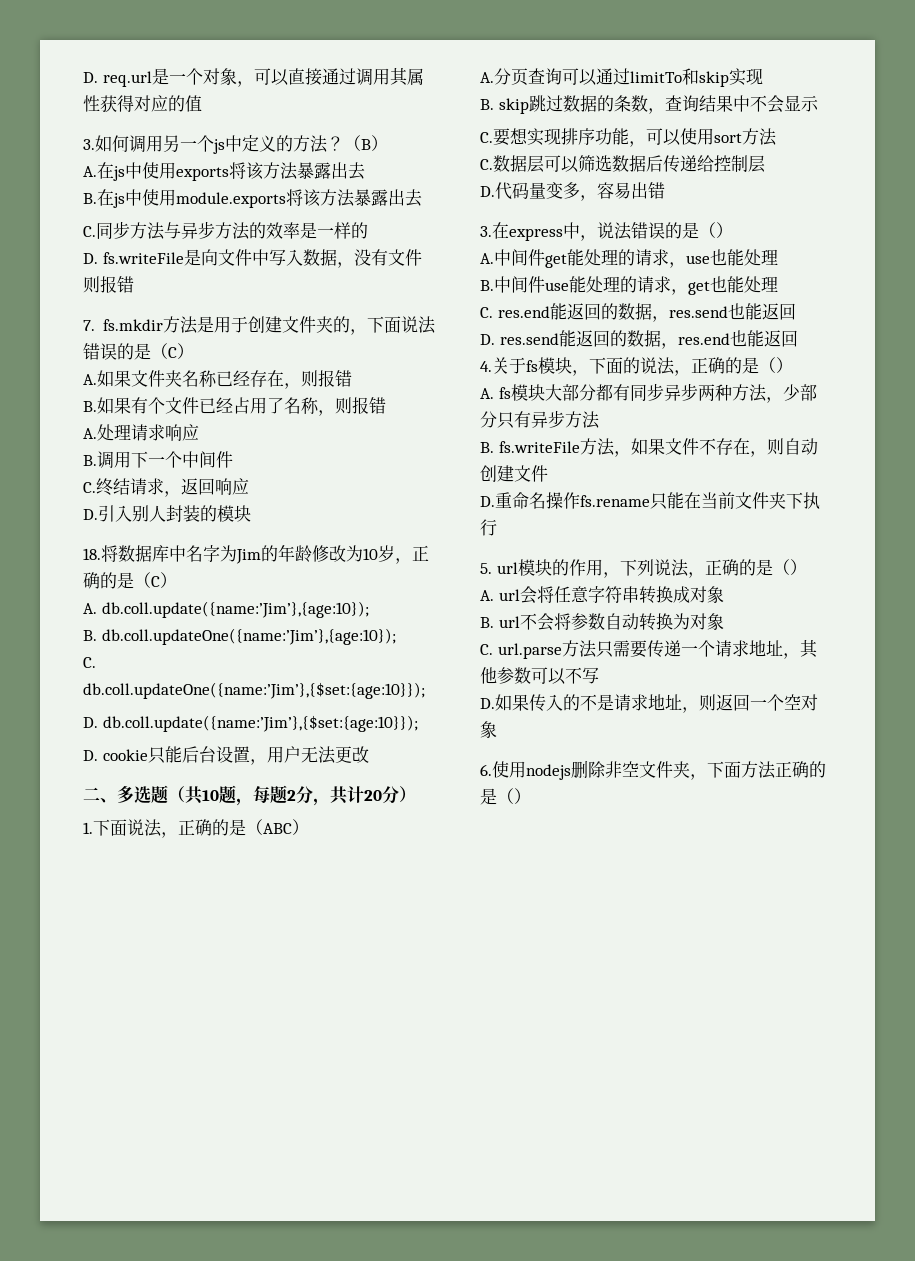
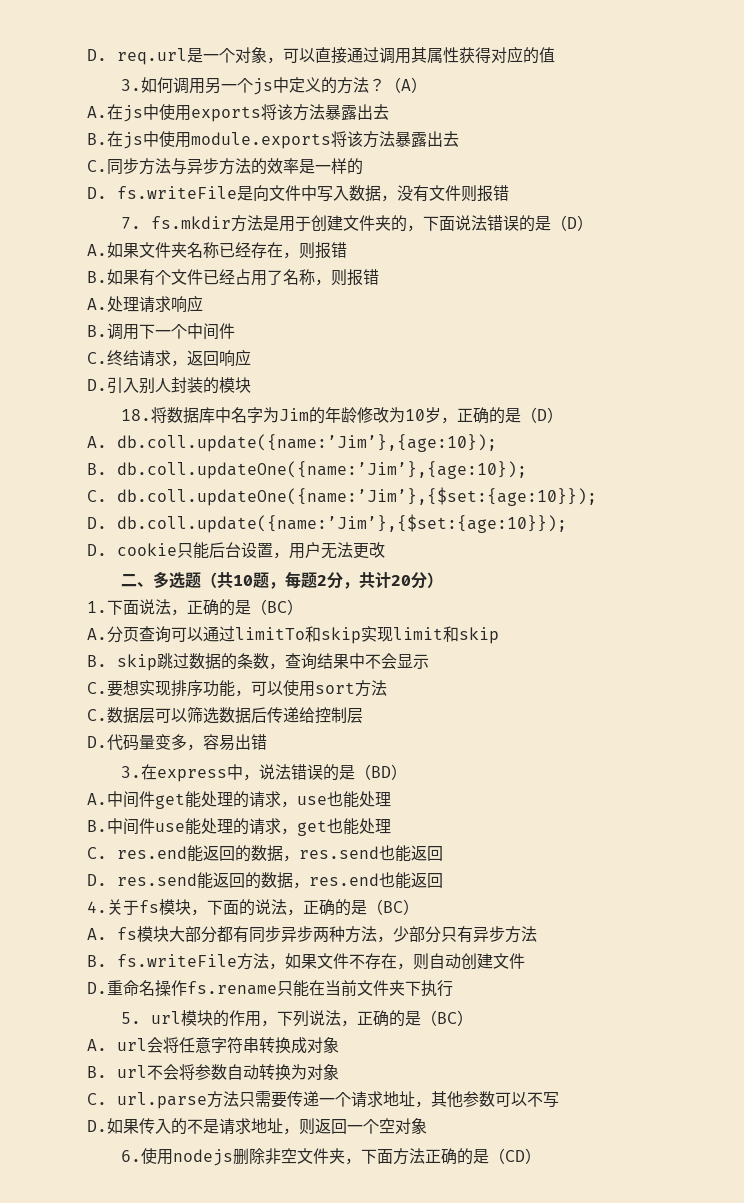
[361,139,371,150] B -> [400,79,411,91] A
[168,347,177,358] C -> [566,217,577,229] D
[151,576,160,587] C -> [536,409,547,421] D
[263,823,292,834] ABC -> [267,601,287,613] BC
(763, 76) none -> [393,626,499,644] limit和skip
(716, 230) none -> [370,766,391,778] BD
(776, 365) none -> [383,901,403,913] BC
(790, 567) none -> [436,1012,457,1024] BC
(514, 796) none -> [504,1150,525,1162] CD

